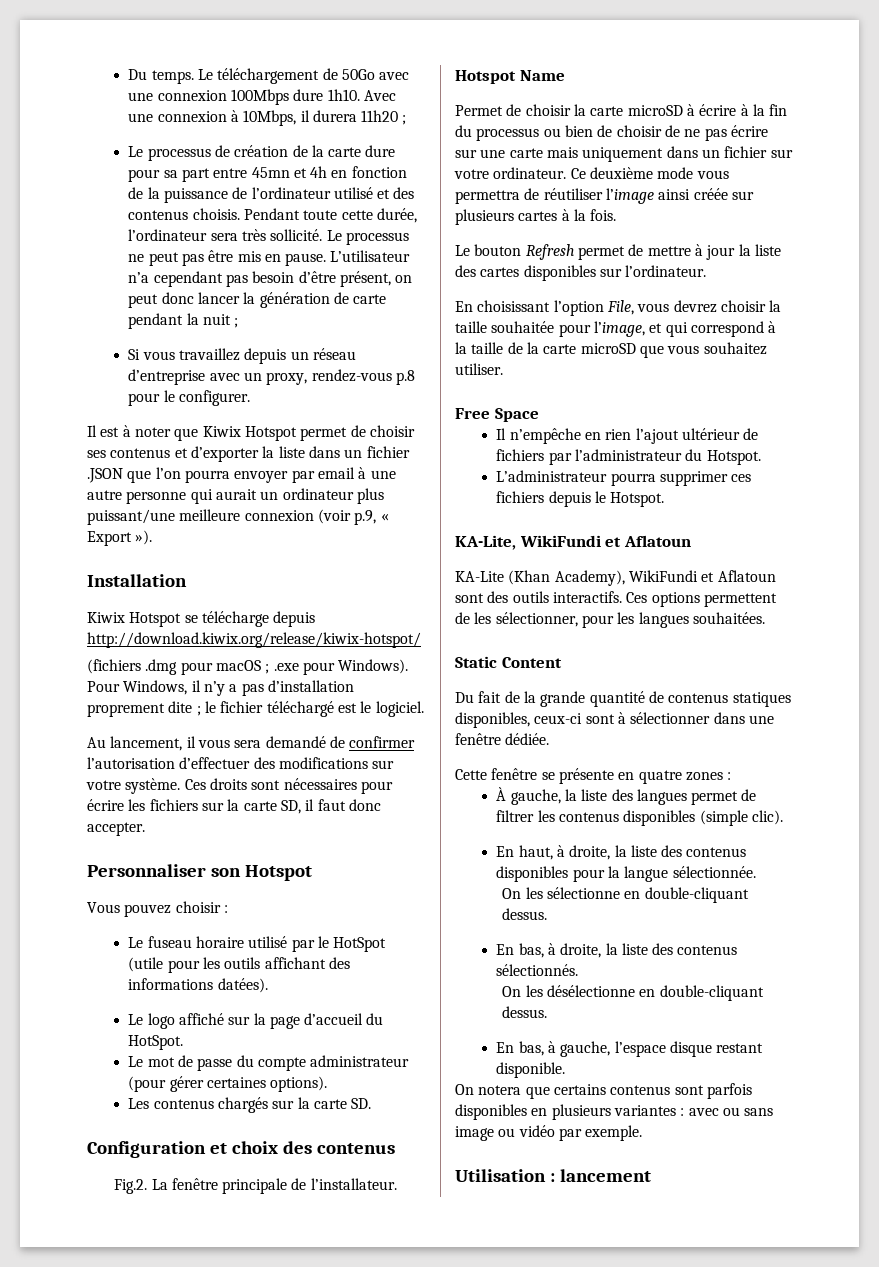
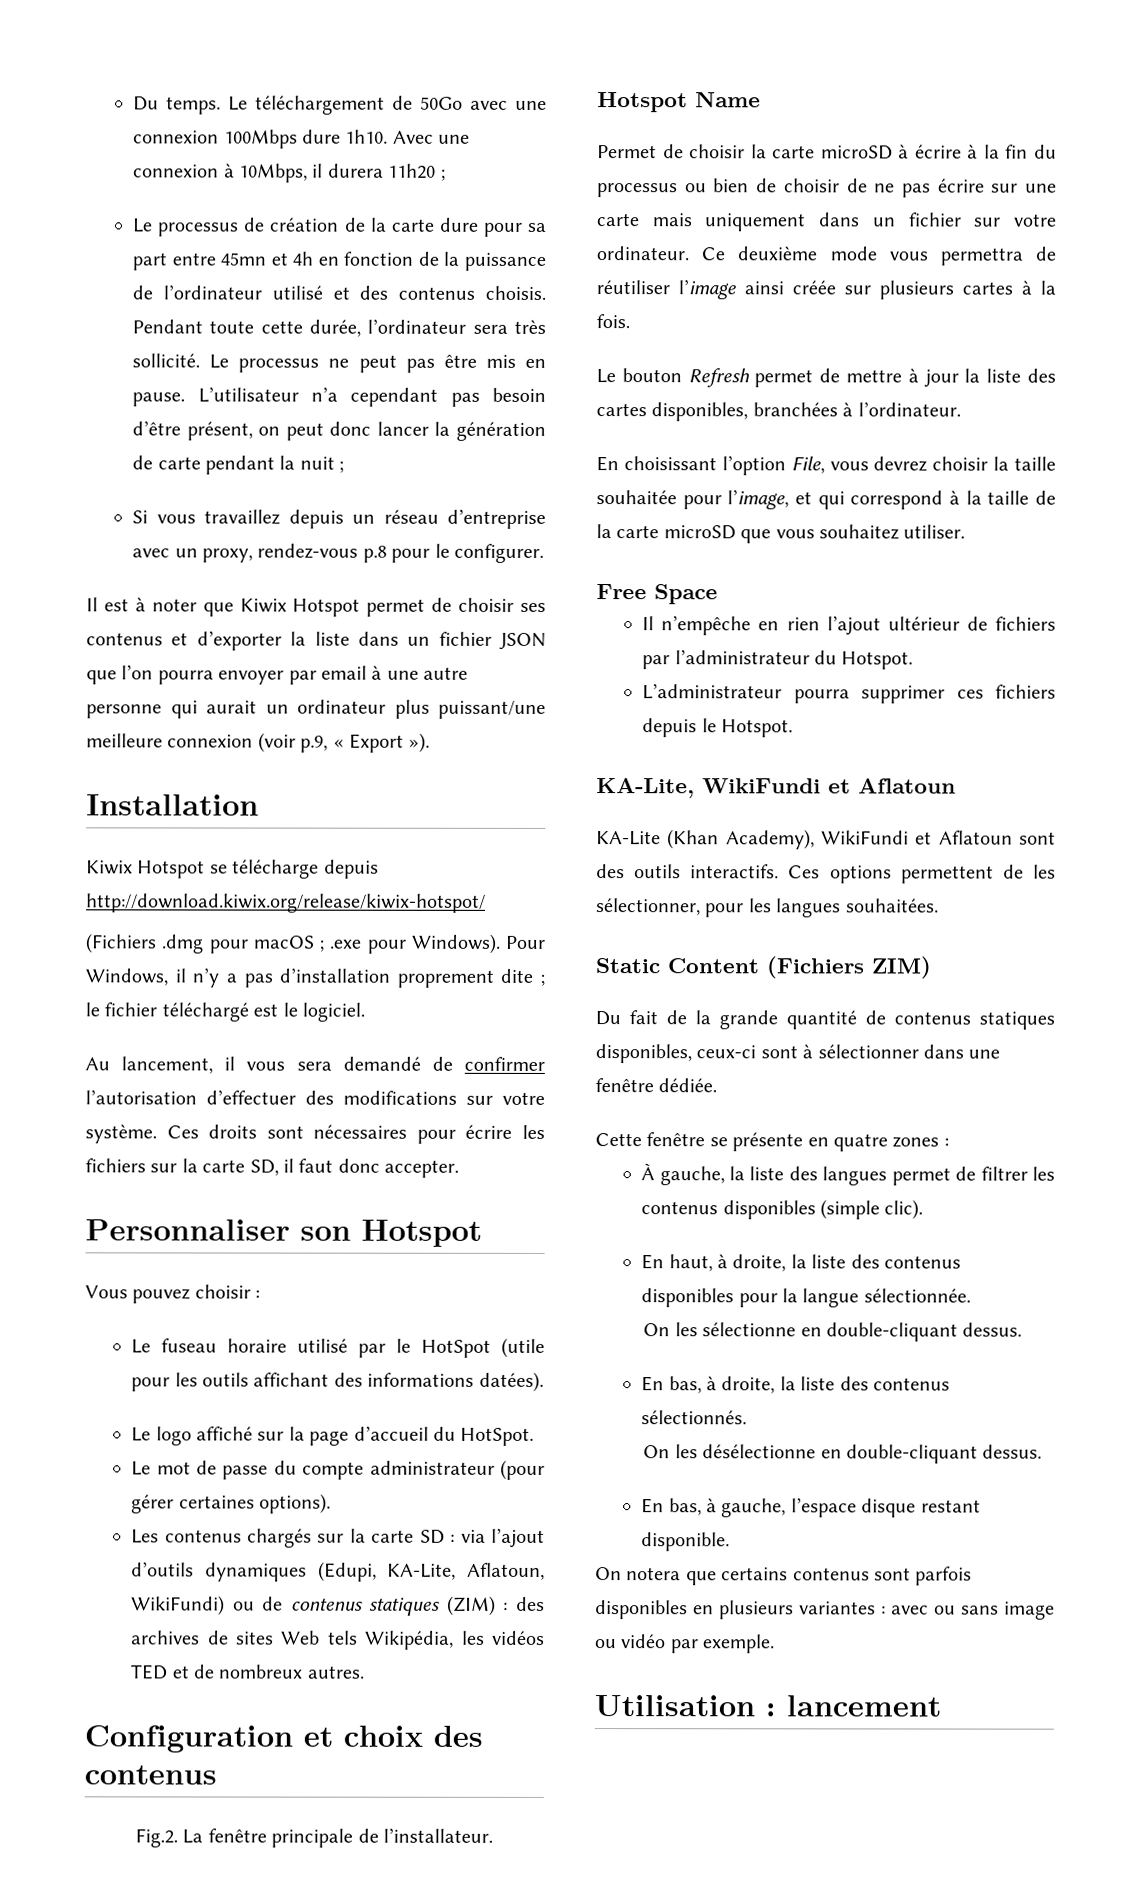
[87,468,123,483] .JSON -> [499,632,546,650] JSON
[87,659,141,674] (fichiers -> [85,933,157,954] (Fichiers
[351,1098,372,1109] SD. -> [419,1527,545,1548] [131,1561,545,1582] [131,1595,545,1616] [131,1630,545,1650] [130,1664,364,1680] SD : via l’ajout d’outils dynamiques (Edupi, KA-Lite, Aflatoun, WikiFundi) ou de contenus statiques (ZIM) : des archives de sites Web tels Wikipédia, les vidéos TED et de nombreux autres.
[523,265,622,281] disponibles sur -> [651,402,854,422] disponibles, branchées à
(562, 662) none -> [766,956,931,979] (Fichiers ZIM)

